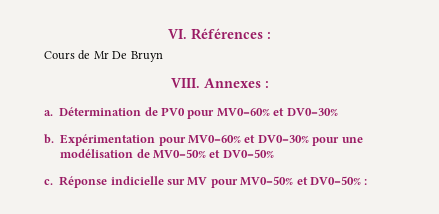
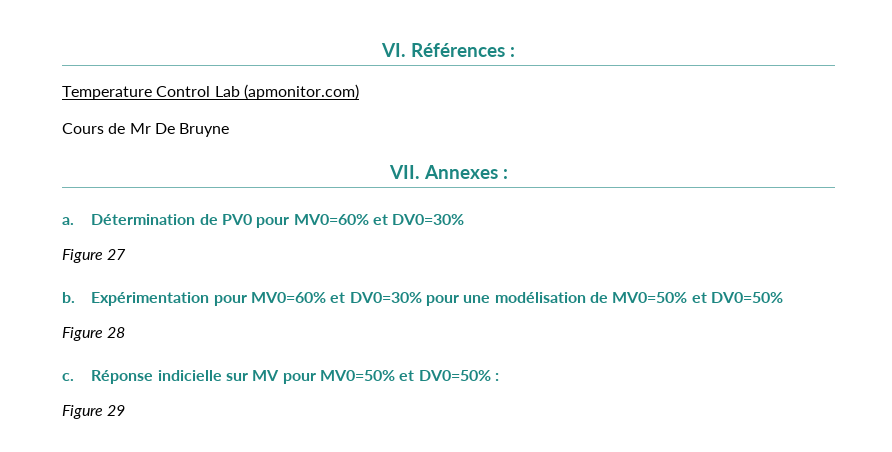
(271, 35) none -> [62,84,359,100] // Temperature Control Lab (apmonitor.com)
[130,51,163,62] [170,78,200,88] Bruyn // VIII. -> [179,123,230,137] [388,165,420,179] Bruyne // VII.
(338, 112) none -> [62,249,127,263] // Figure 27
(274, 153) none -> [62,327,126,341] // Figure 28
(368, 182) none -> [62,405,126,419] // Figure 29

